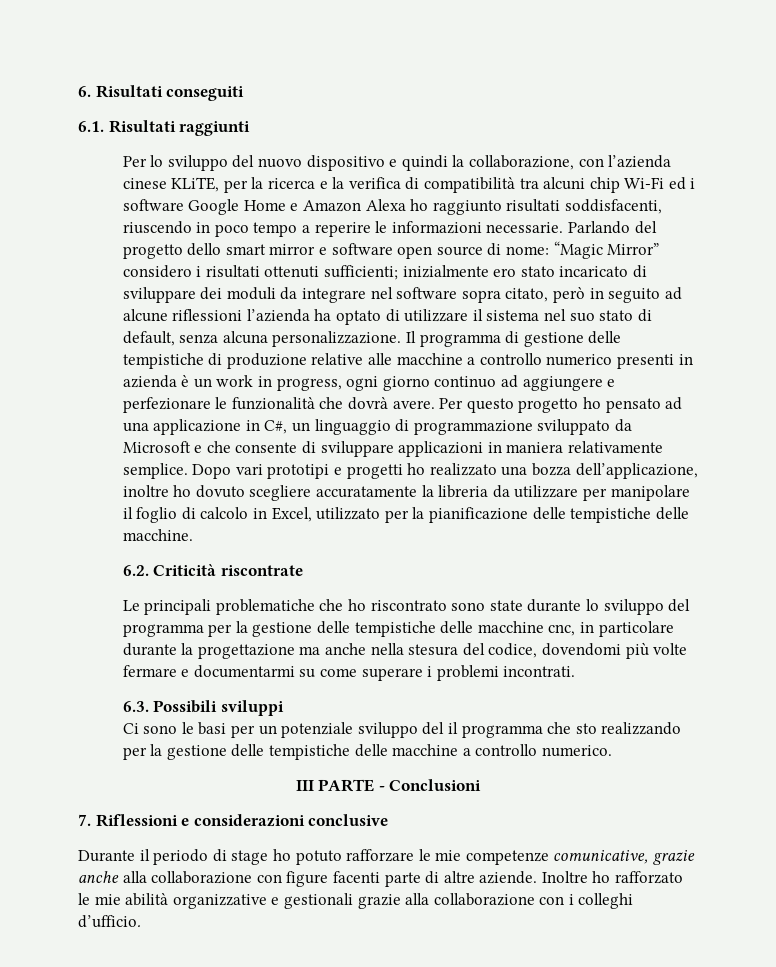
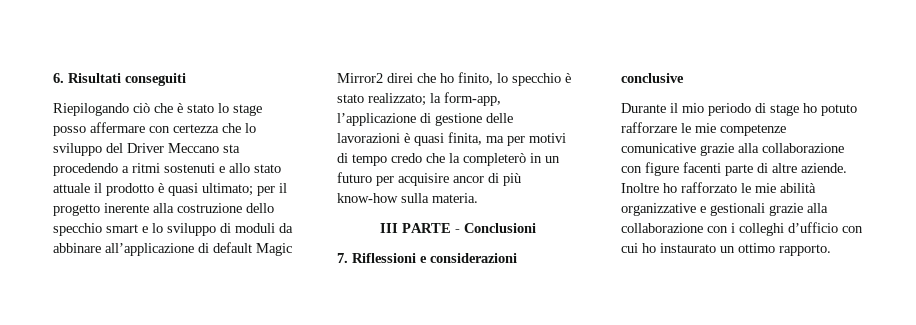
[78,120,251,136] [122,155,672,171] [122,177,696,193] [122,199,662,215] [122,221,657,237] [122,241,660,259] [122,265,647,280] [122,287,682,303] [122,309,652,325] [122,331,622,347] [122,353,693,369] [122,375,616,391] [122,397,683,413] [122,419,632,435] [122,441,663,457] [122,463,698,479] [122,485,690,501] [122,507,689,523] [122,529,193,541] [122,564,303,576] [122,599,691,615] [122,621,674,637] [122,642,688,659] [122,665,576,681] [122,700,284,716] [122,722,682,738] [122,744,612,760] 6.1. Risultati raggiunti // Per lo sviluppo del nuovo dispositivo e quindi la collaborazione, con l’azienda cinese KLiTE, per la ricerca e la verifica di compatibilità tra alcuni chip Wi-Fi ed i software Google Home e Amazon Alexa ho raggiunto risultati soddisfacenti, riuscendo in poco tempo a reperire le informazioni necessarie. Parlando del progetto dello smart mirror e software open source di nome: “Magic Mirror” considero i risultati ottenuti sufficienti; inizialmente ero stato incaricato di sviluppare dei moduli da integrare nel software sopra citato, però in seguito ad alcune riflessioni l’azienda ha optato di utilizzare il sistema nel suo stato di default, senza alcuna personalizzazione. Il programma di gestione delle tempistiche di produzione relative alle macchine a controllo numerico presenti in azienda è un work in progress, ogni giorno continuo ad aggiungere e perfezionare le funzionalità che dovrà avere. Per questo progetto ho pensato ad una applicazione in C#, un linguaggio di programmazione sviluppato da Microsoft e che consente di sviluppare applicazioni in maniera relativamente semplice. Dopo vari prototipi e progetti ho realizzato una bozza dell’applicazione, inoltre ho dovuto scegliere accuratamente la libreria da utilizzare per manipolare il foglio di calcolo in Excel, utilizzato per la pianificazione delle tempistiche delle macchine. // 6.2. Criticità riscontrate // Le principali problematiche che ho riscontrato sono state durante lo sviluppo del programma per la gestione delle tempistiche delle macchine cnc, in particolare durante la progettazione ma anche nella stesura del codice, dovendomi più volte fermare e documentarmi su come superare i problemi incontrati. // 6.3. Possibili sviluppi // Ci sono le basi per un potenziale sviluppo del il programma che sto realizzando per la gestione delle tempistiche delle macchine a controllo numerico. -> [53,103,262,116] [53,122,256,136] [53,143,240,156] [53,163,281,176] [53,183,287,196] [53,203,274,216] [53,223,293,236] [53,242,292,256] [337,72,571,86] [337,92,501,106] [337,113,513,126] [337,132,566,146] [337,153,560,166] [337,172,521,186] [337,193,478,203] Riepilogando ciò che è stato lo stage posso affermare con certezza che lo sviluppo del Driver Meccano sta procedendo a ritmi sostenuti e allo stato attuale il prodotto è quasi ultimato; per il progetto inerente alla costruzione dello specchio smart e lo sviluppo di moduli da abbinare all’applicazione di default Magic Mirror2 direi che ho finito, lo specchio è stato realizzato; la form-app, l’applicazione di gestione delle lavorazioni è quasi finita, ma per motivi di tempo credo che la completerò in un futuro per acquisire ancor di più know-how sulla materia.
(150, 855) none -> [682,103,704,113] mio
[553,850,696,865] [78,871,119,883] comunicative, grazie anche -> [621,143,734,156] comunicative grazie
[78,915,141,928] d’ufficio. -> [788,222,863,233] [621,243,831,256] d’ufficio con cui ho instaurato un ottimo rapporto.

